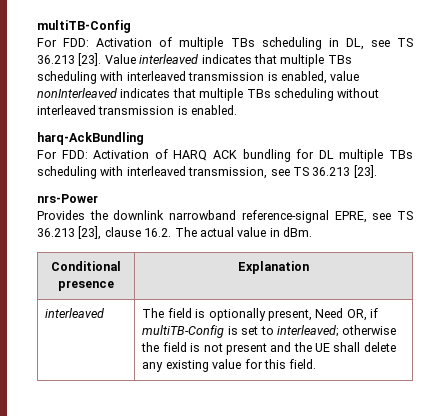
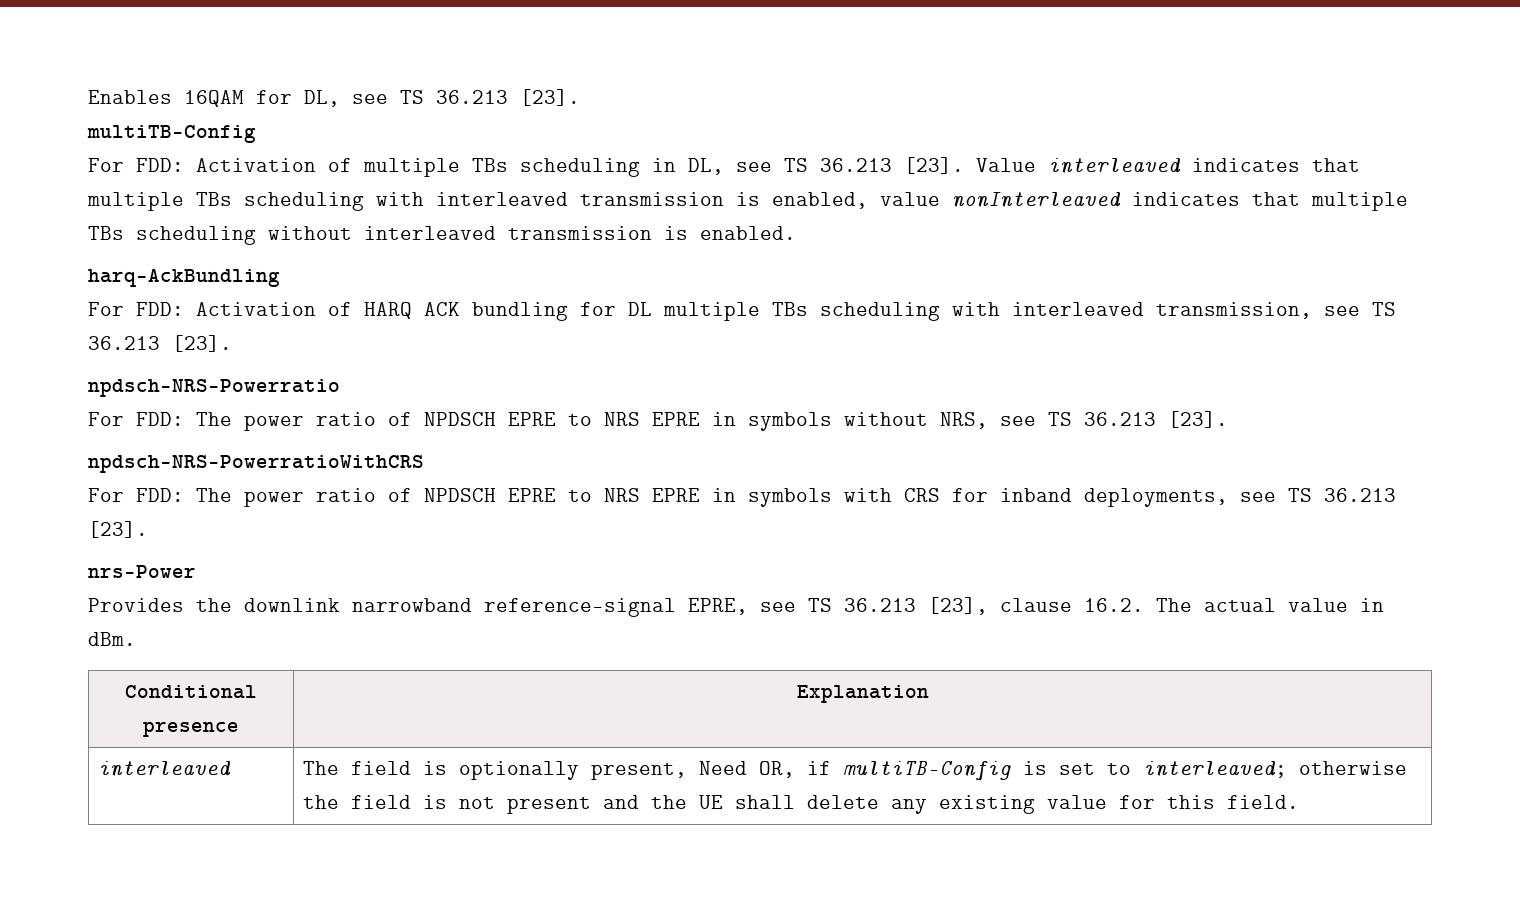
(37, 26) none -> [88,89,580,107] Enables 16QAM for DL, see TS 36.213 [23]. //
(377, 171) none -> [88,379,340,397] [88,411,1228,431] [88,455,424,473] [88,488,1396,507] [88,521,148,538] // npdsch-NRS-Powerratio // For FDD: The power ratio of NPDSCH EPRE to NRS EPRE in symbols without NRS, see TS 36.213 [23]. // npdsch-NRS-PowerratioWithCRS // For FDD: The power ratio of NPDSCH EPRE to NRS EPRE in symbols with CRS for inband deployments, see TS 36.213 [23].

